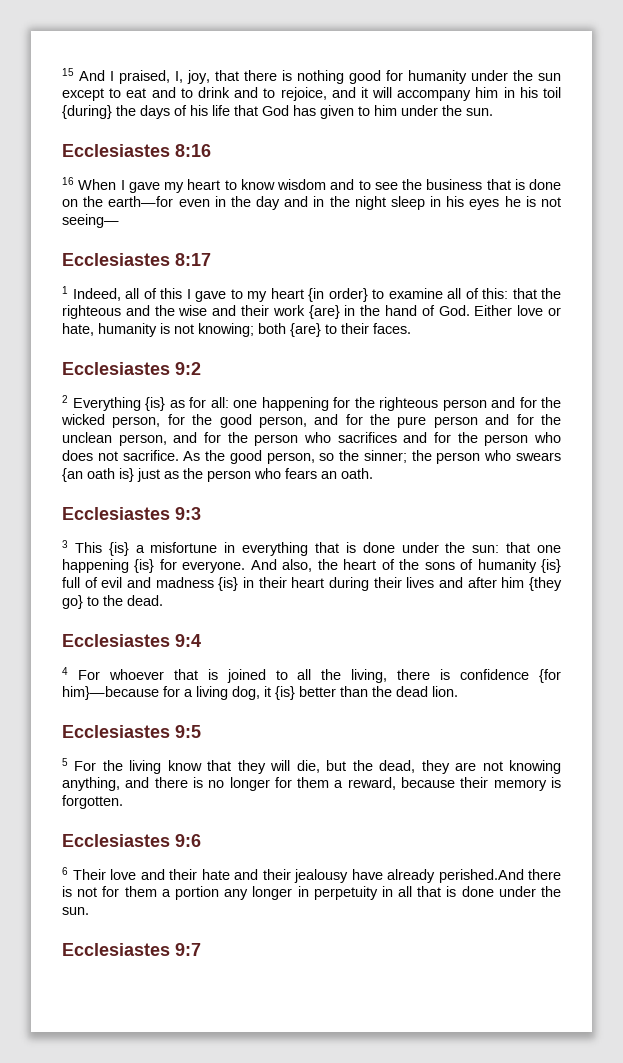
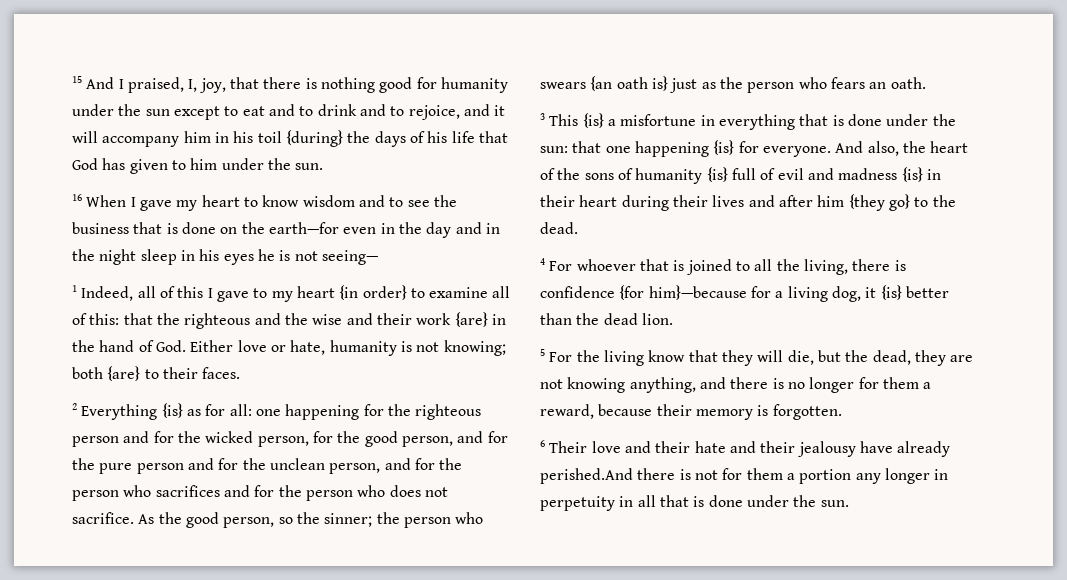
[62,144,211,157] // Ecclesiastes 8:16 -> (324, 166) none
[62,253,211,266] // Ecclesiastes 8:17 -> (378, 257) none
[62,362,201,375] // Ecclesiastes 9:2 -> (241, 373) none
[62,507,201,520] // Ecclesiastes 9:3 -> (926, 83) none
[62,634,201,647] // Ecclesiastes 9:4 -> (578, 228) none
[62,725,201,738] // Ecclesiastes 9:5 -> (673, 319) none
[62,834,201,847] // Ecclesiastes 9:6 -> (842, 412) none
[62,943,201,956] // Ecclesiastes 9:7 -> (849, 503) none

